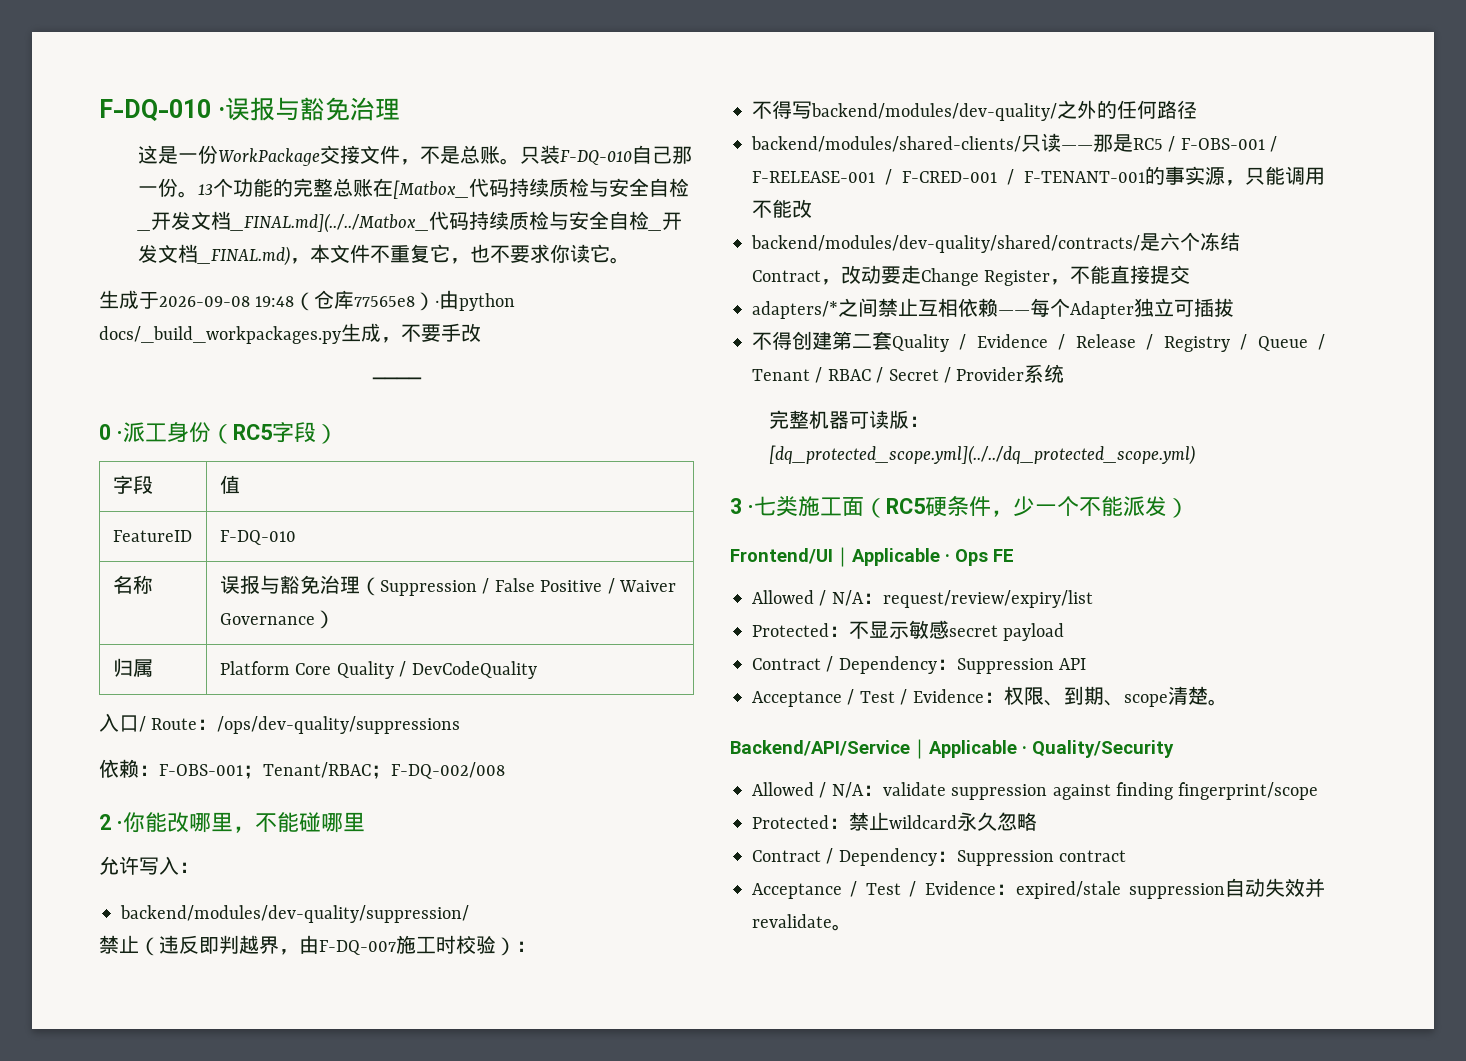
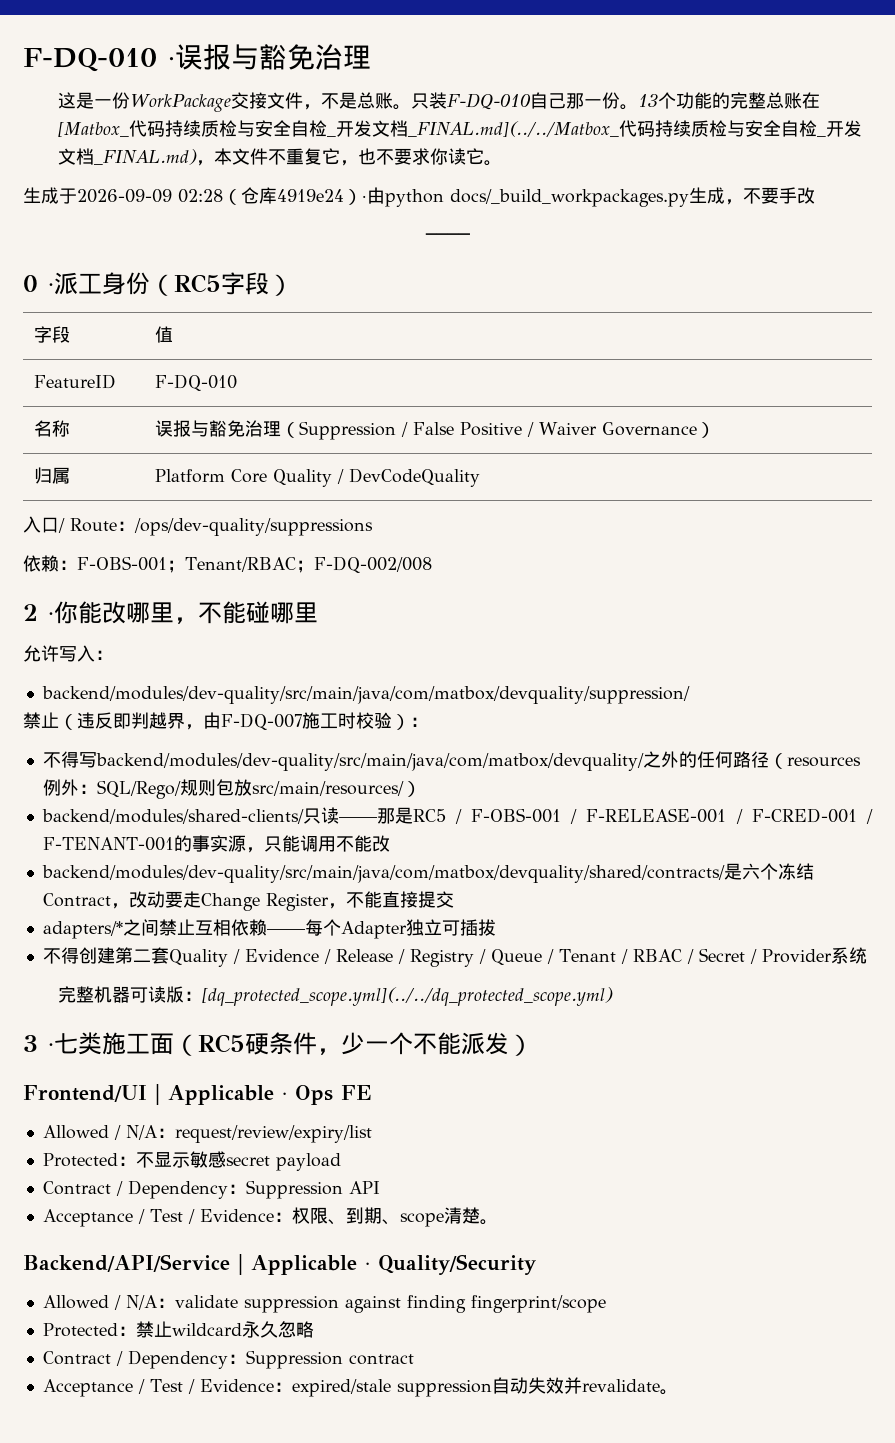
[159,290,416,311] 2026-09-08 19:48（仓库77565e8 -> [77,187,344,205] 2026-09-09 02:28（仓库4919e24
[120,905,469,923] backend/modules/dev-quality/suppression/ -> [41,686,690,704] backend/modules/dev-quality/src/main/java/com/matbox/devquality/suppression/
[811,103,1057,121] backend/modules/dev-quality/ -> [95,753,644,771] backend/modules/dev-quality/src/main/java/com/matbox/devquality/
(1197, 109) none -> [768,753,861,769] [42,779,421,799] （resources例外：SQL/Rego/规则包放src/main/resources/）
[751,235,1140,253] backend/modules/dev-quality/shared/contracts/ -> [41,865,725,883] backend/modules/dev-quality/src/main/java/com/matbox/devquality/shared/contracts/

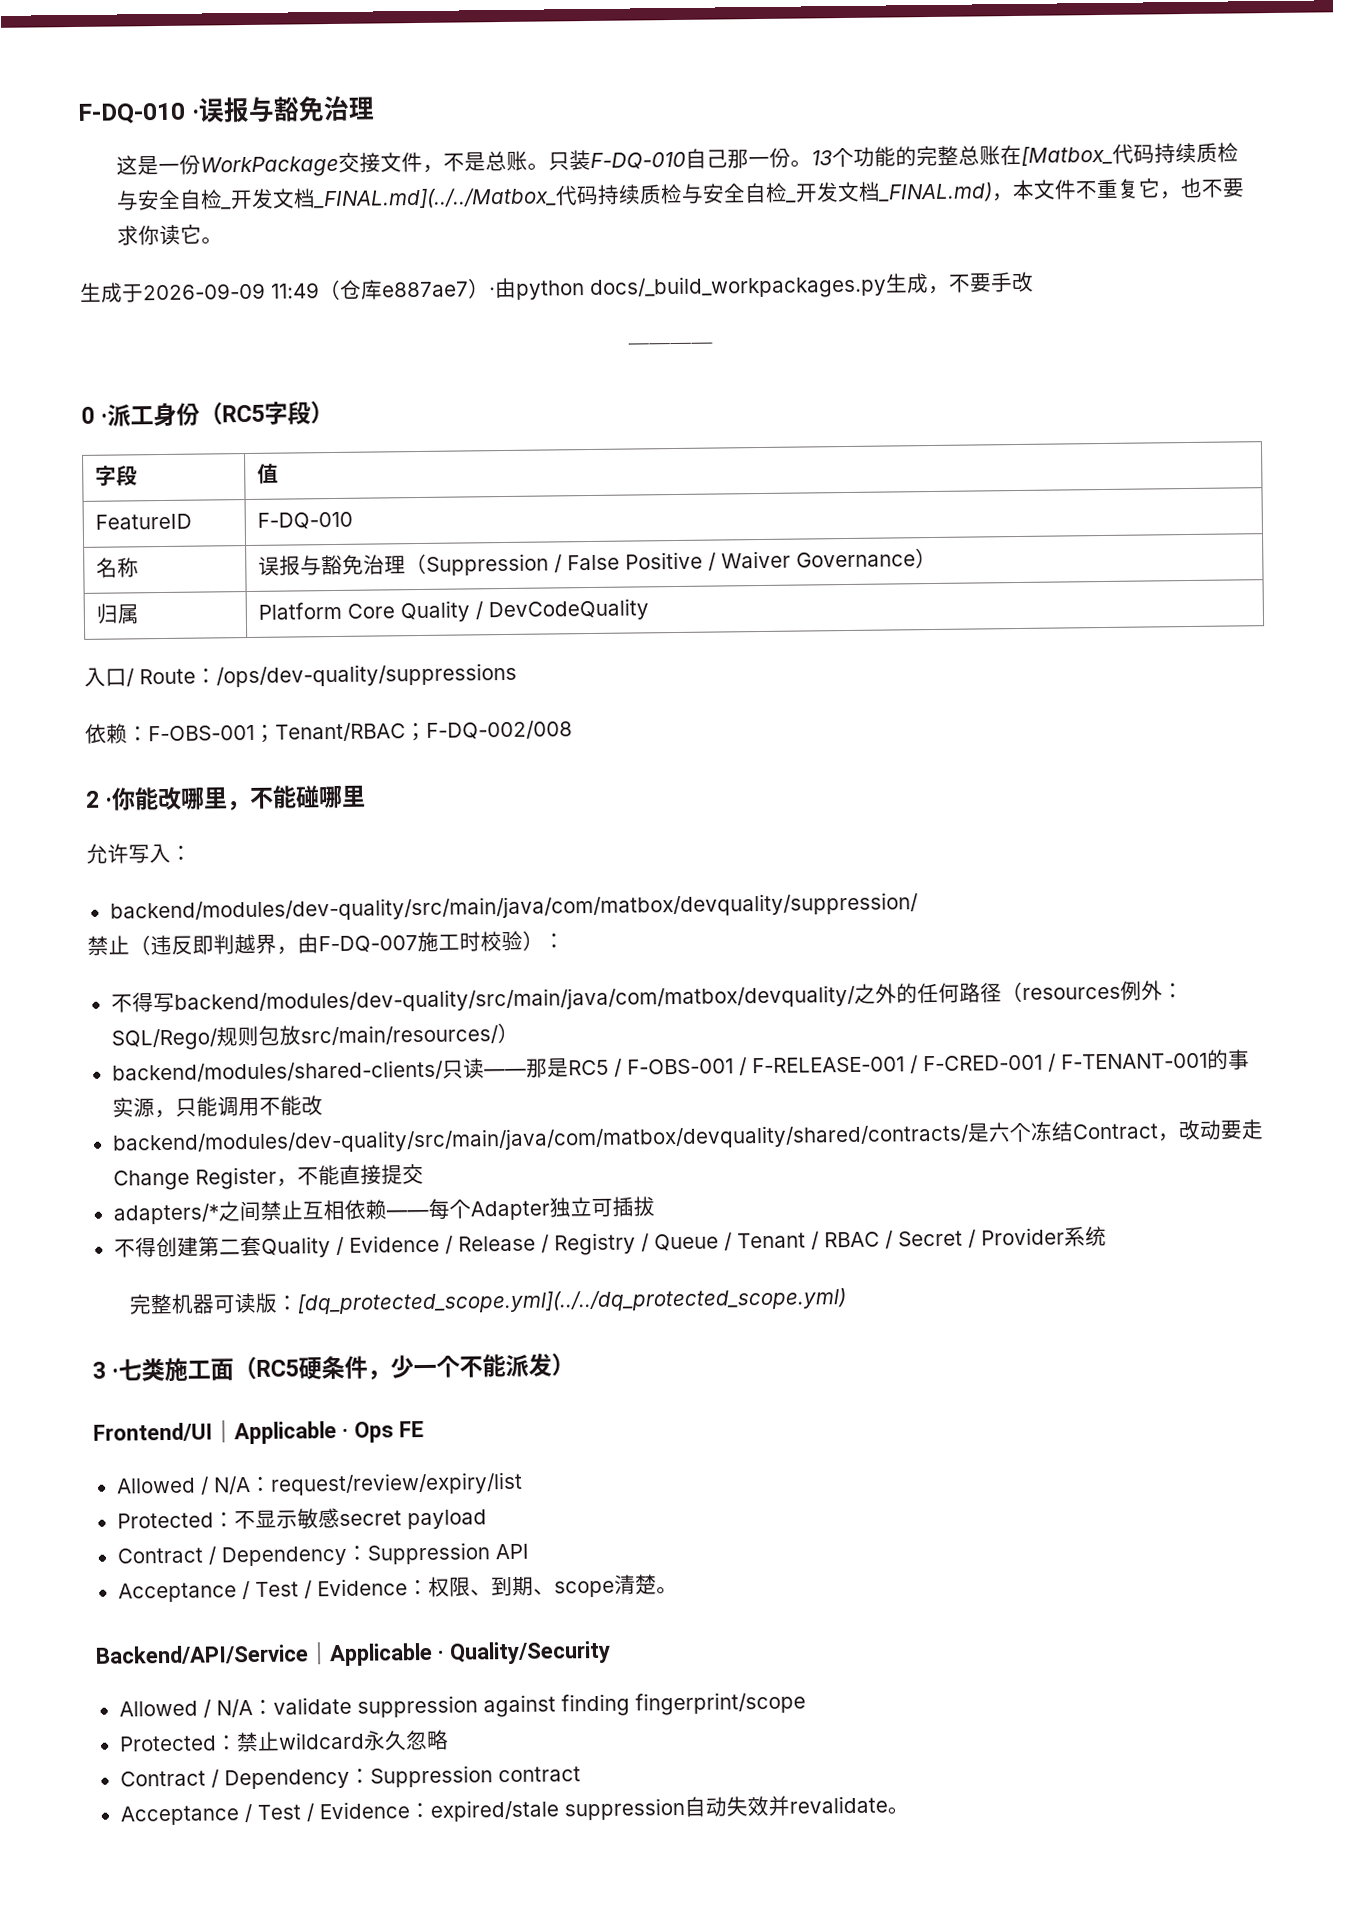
[178,187,344,205] 02:28（仓库4919e24 -> [270,279,469,301] 11:49（仓库e887ae7

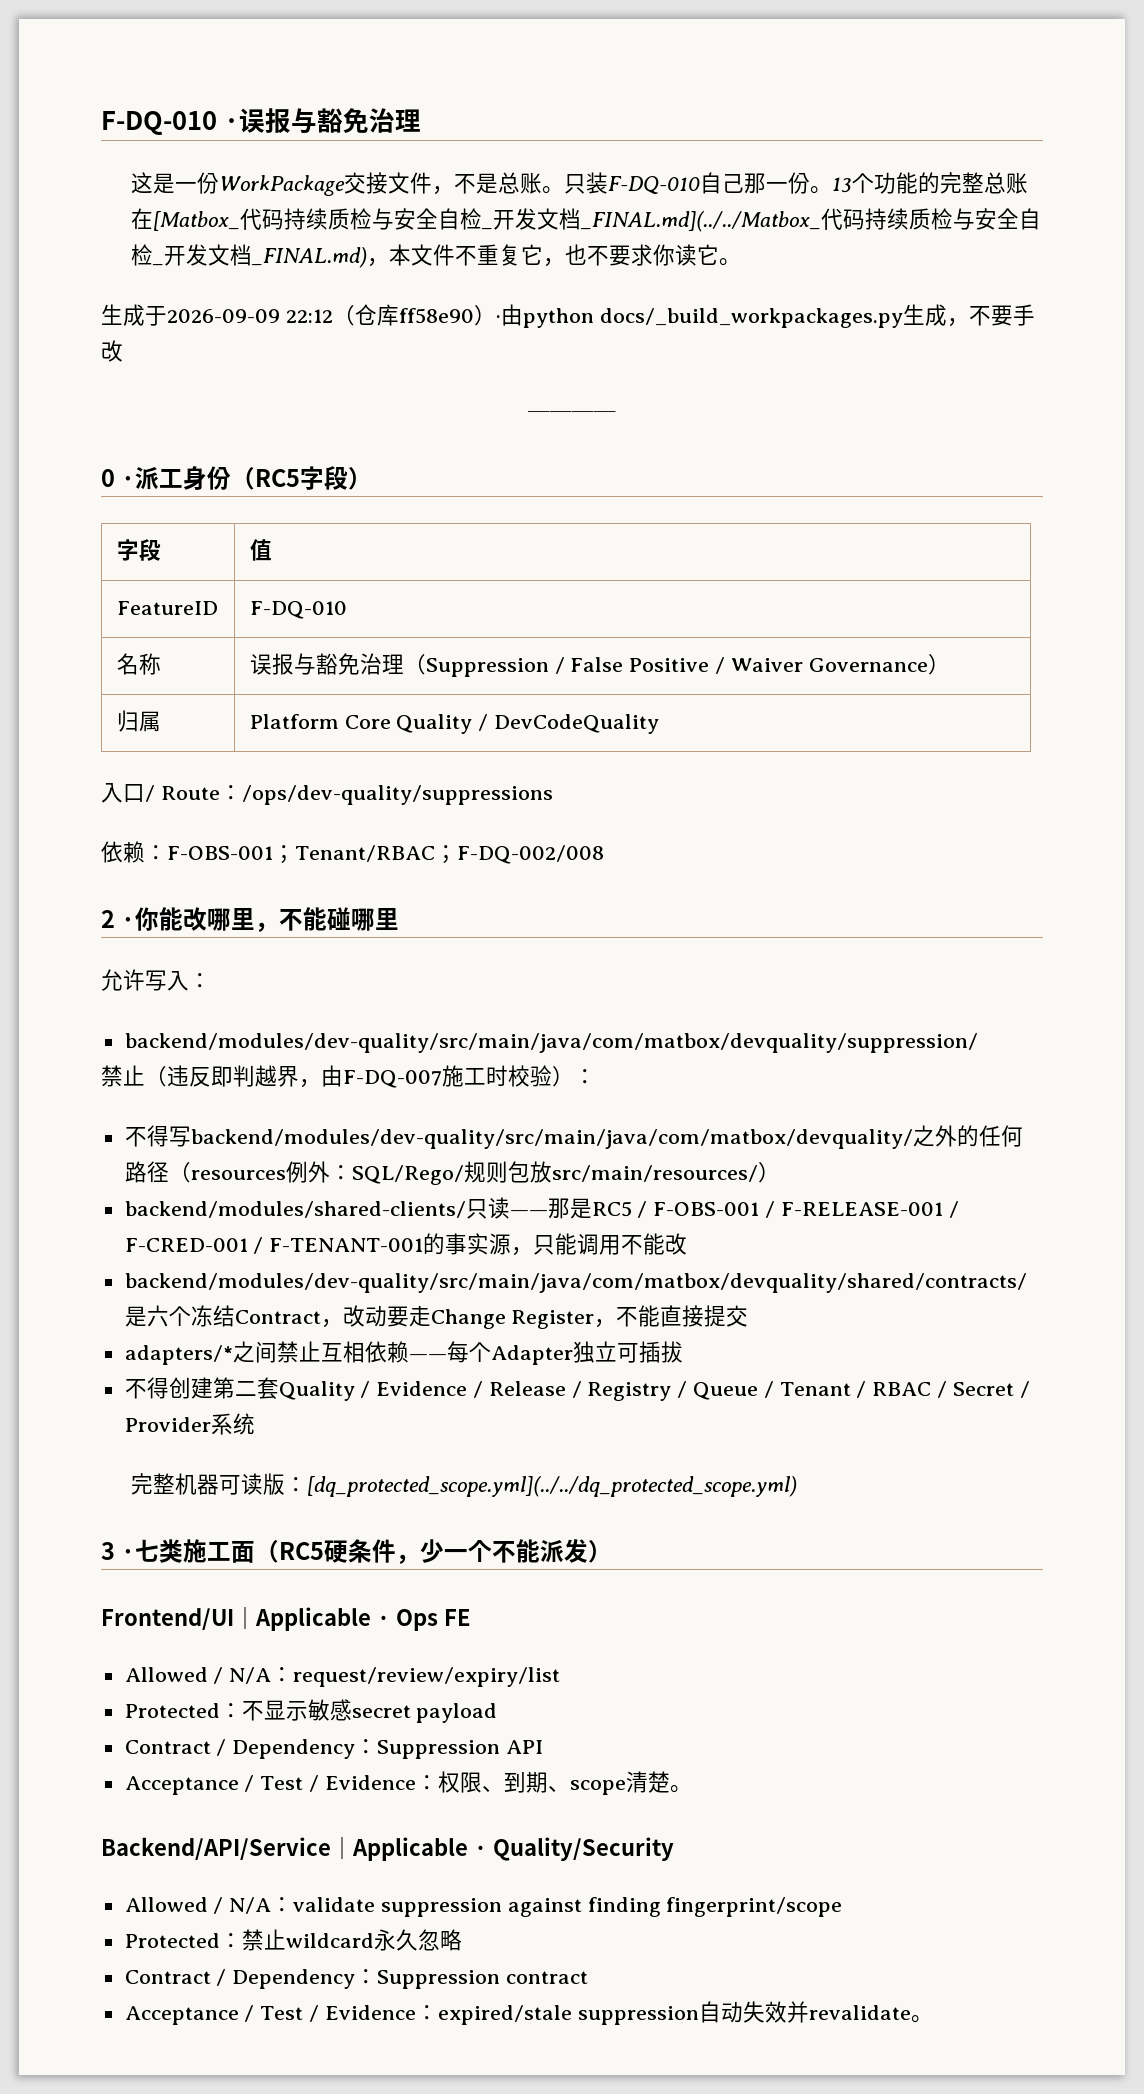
[270,279,469,301] 11:49（仓库e887ae7 -> [285,304,474,326] 22:12（仓库ff58e90

